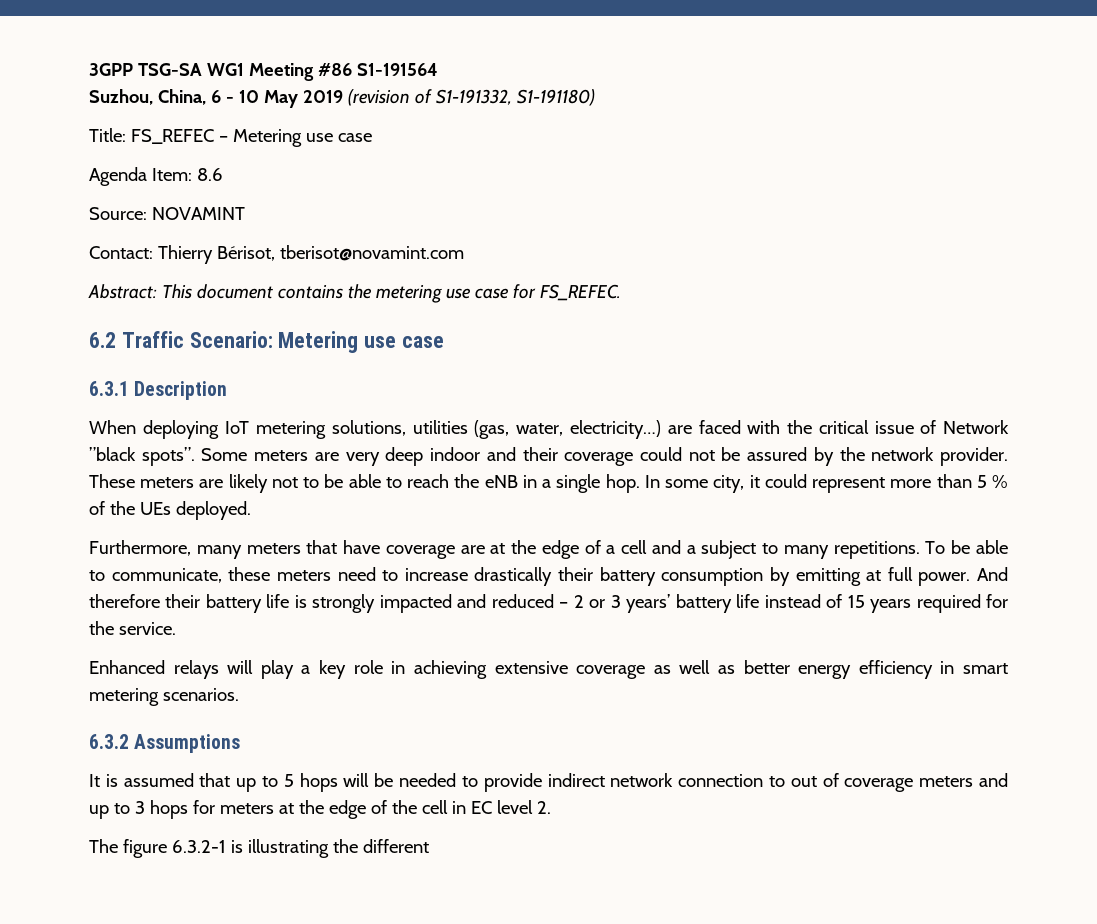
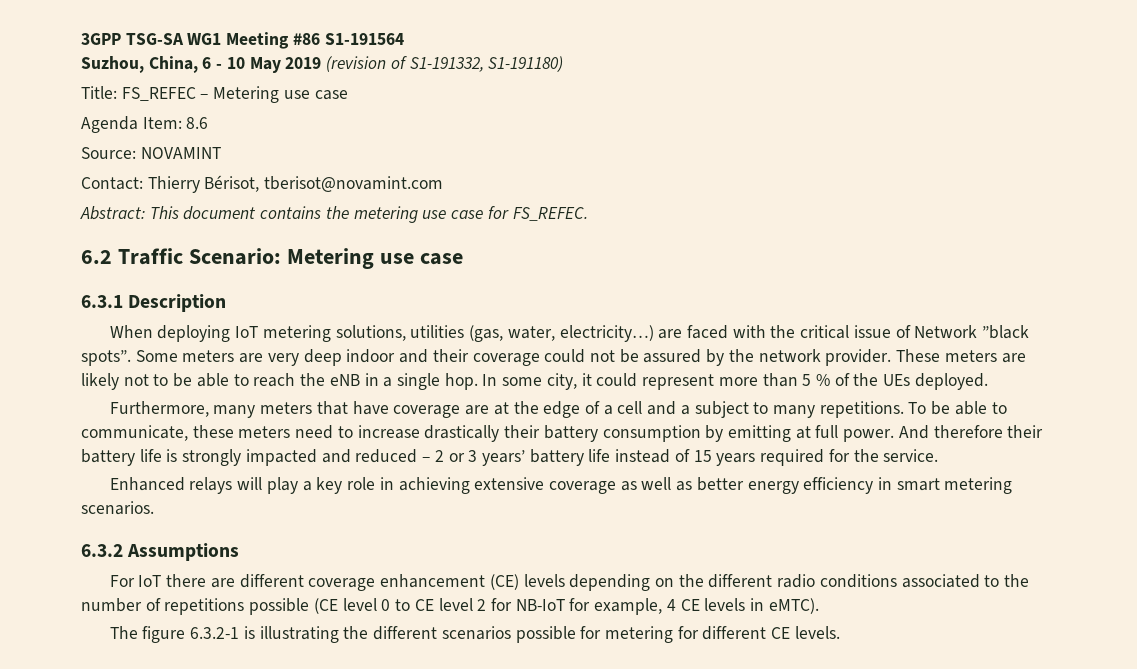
[89,773,1009,792] [89,800,551,819] It is assumed that up to 5 hops will be needed to provide indirect network connection to out of coverage meters and up to 3 hops for meters at the edge of the cell in EC level 2. -> [109,574,1030,591] [81,598,819,615] For IoT there are different coverage enhancement (CE) levels depending on the different radio conditions associated to the number of repetitions possible (CE level 0 to CE level 2 for NB-IoT for example, 4 CE levels in eMTC).
(429, 846) none -> [441,626,840,643] scenarios possible for metering for different CE levels.

